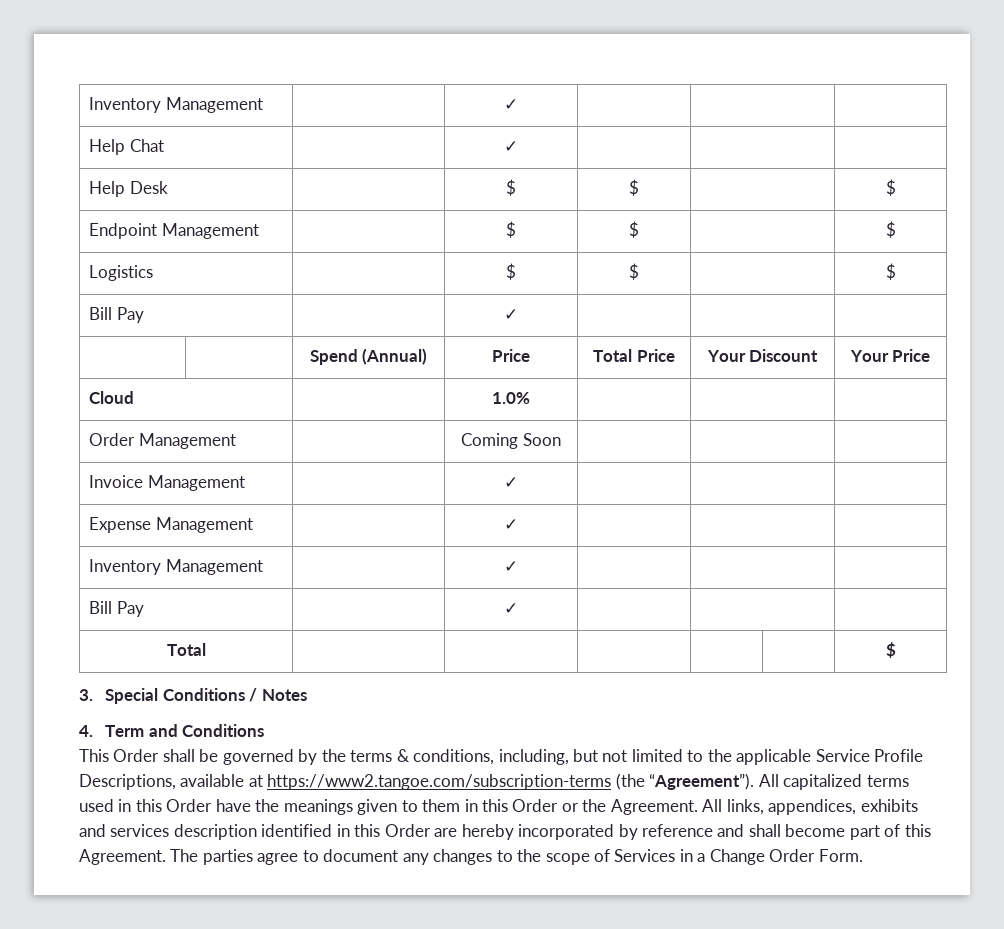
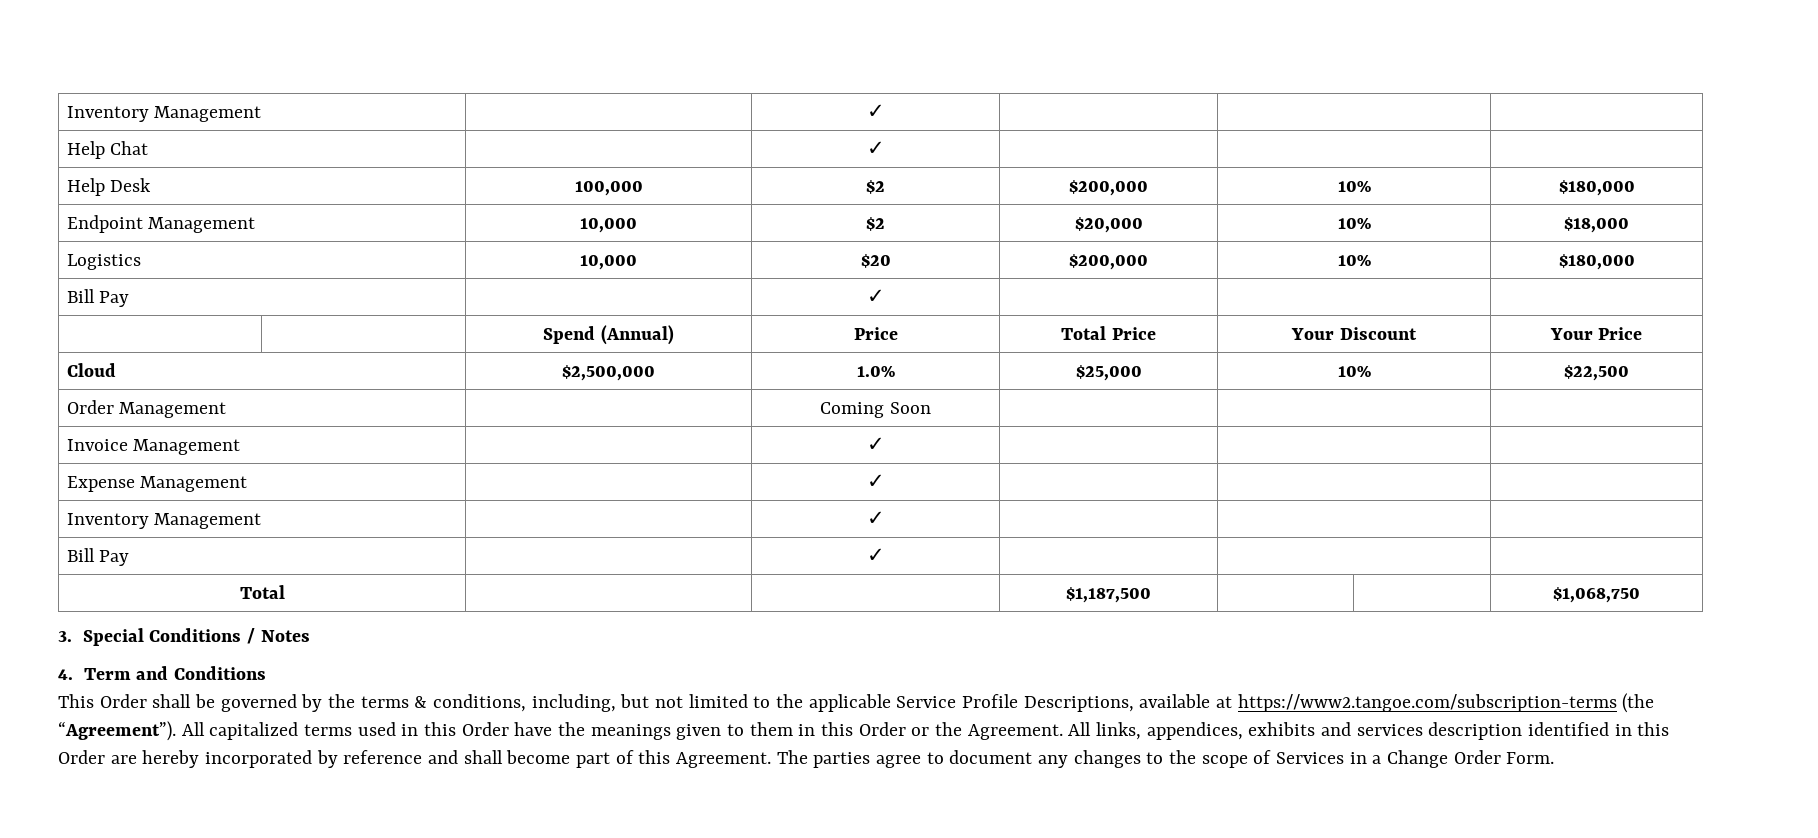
[506,179,516,196] [629,179,639,196] [885,179,896,196] [89,223,259,239] [506,221,516,238] [629,221,639,238] [885,221,896,238] [89,265,154,281] [506,263,516,280] [629,263,639,280] [885,263,896,280] | $ | $ | | $ // Endpoint Management | | $ | $ | | $ // Logistics | | $ | $ | | $ -> [574,181,643,196] [866,180,885,194] [1069,180,1148,196] [1337,181,1371,192] [1558,180,1635,196] [66,215,256,233] [580,218,637,233] [866,217,885,231] [1074,217,1143,233] [1337,218,1371,229] [1564,217,1629,233] [66,254,141,270] [580,255,637,270] [860,254,891,268] [1069,254,1148,270] [1337,255,1371,266] [1558,254,1635,270] 100,000 | $2 | $200,000 | 10% | $180,000 // Endpoint Management | 10,000 | $2 | $20,000 | 10% | $18,000 // Logistics | 10,000 | $20 | $200,000 | 10% | $180,000
(135, 397) none -> [562,365,655,381] $2,500,000
(530, 398) | | -> [1075,365,1142,381] [1337,366,1371,377] [1564,365,1629,381] $25,000 | 10% | $22,500
[885,642,896,658] | | | $ -> [1066,587,1151,603] [1553,587,1640,603] $1,187,500 | | | $1,068,750

